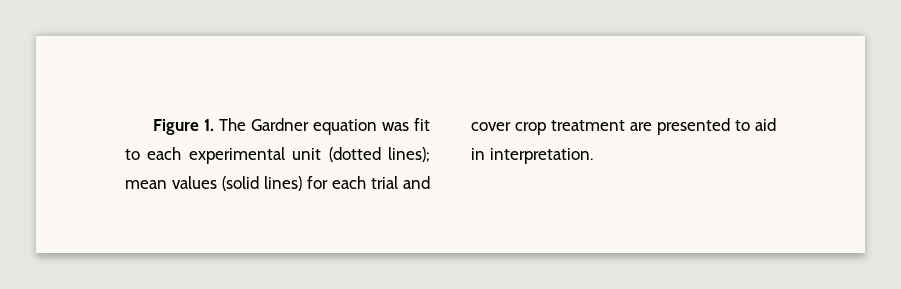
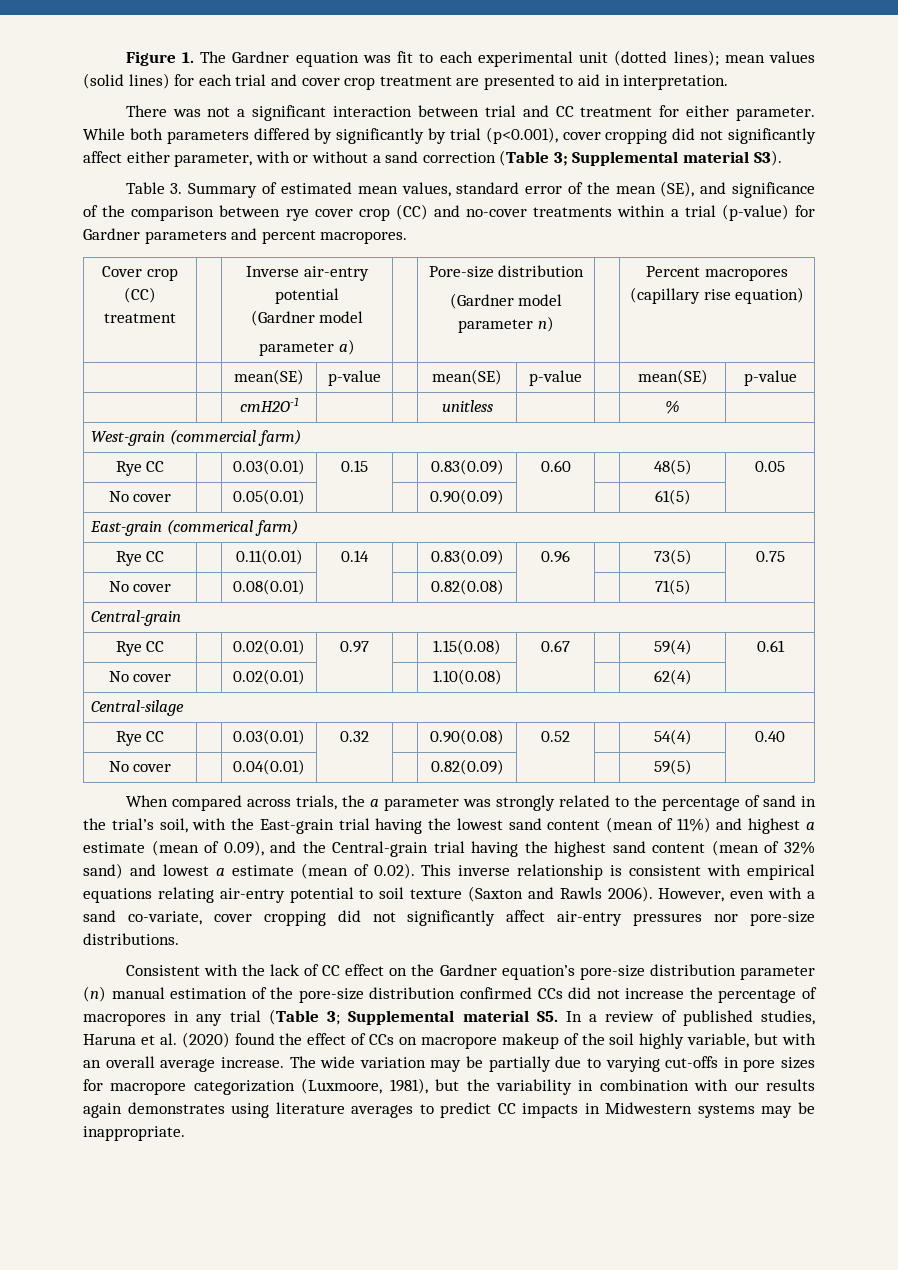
(593, 156) none -> [125,105,815,121] [83,127,816,144] [83,150,782,167] [125,181,816,198] [83,204,815,221] [83,228,408,244] [102,266,178,281] [124,287,156,303] [104,313,176,323] [246,266,369,281] [275,288,339,304] [250,310,364,326] [259,339,355,356] [428,265,585,278] [449,293,563,309] [458,316,554,333] [646,266,788,281] [629,287,805,304] [234,369,304,385] [328,370,381,386] [432,369,502,385] [529,370,582,386] [637,369,708,385] [743,370,797,386] [239,397,299,412] [441,400,493,412] [665,400,680,414] [91,429,301,446] [115,461,165,476] [233,459,305,475] [341,460,368,472] [430,459,504,475] [540,460,571,472] [653,459,692,475] [755,461,785,472] [108,491,172,502] [233,489,305,505] [430,489,504,505] [654,489,691,505] [90,519,298,536] [115,551,165,566] [235,549,303,565] [341,550,369,562] [430,549,504,565] [541,550,570,563] [653,549,692,565] [755,551,785,562] [108,581,172,592] [233,579,305,595] [430,579,504,595] [654,579,691,595] [91,610,182,626] [115,641,165,656] [233,639,305,655] [340,641,369,653] [433,639,501,655] [541,640,570,652] [653,639,692,655] [756,640,785,652] [108,671,172,682] [233,669,305,685] [432,669,502,685] [653,669,692,685] [91,700,185,716] [115,731,165,746] [233,729,305,745] [340,731,369,742] [430,729,504,745] [541,731,570,742] [653,729,692,745] [755,731,785,742] [108,761,172,772] [233,759,305,775] [430,759,504,775] [653,759,692,775] [125,795,816,811] [83,817,815,834] [83,840,815,857] [83,863,816,880] [83,886,815,903] [83,910,815,926] [83,933,179,945] [125,964,815,980] [83,986,817,1003] [83,1009,815,1026] [83,1032,817,1049] [83,1056,815,1072] [83,1078,815,1095] [83,1102,816,1118] [83,1126,185,1141] // There was not a significant interaction between trial and CC treatment for either parameter. While both parameters differed by significantly by trial (p<0.001), cover cropping did not significantly affect either parameter, with or without a sand correction (Table 3; Supplemental material S3). // Table 3. Summary of estimated mean values, standard error of the mean (SE), and significance of the comparison between rye cover crop (CC) and no-cover treatments within a trial (p-value) for Gardner parameters and percent macropores. // Cover crop (CC) treatment | | Inverse air-entry potential // (Gardner model // parameter a) | | Pore-size distribution // (Gardner model parameter n) | | Percent macropores (capillary rise equation) // | | mean(SE) | p-value | | mean(SE) | p-value | | mean(SE) | p-value // | | cmH2O-1 | | | unitless | | | % | // West-grain (commercial farm) // Rye CC | | 0.03(0.01) | 0.15 | | 0.83(0.09) | 0.60 | | 48(5) | 0.05 // No cover | | 0.05(0.01) | | | 0.90(0.09) | | | 61(5) | // East-grain (commerical farm) // Rye CC | | 0.11(0.01) | 0.14 | | 0.83(0.09) | 0.96 | | 73(5) | 0.75 // No cover | | 0.08(0.01) | | | 0.82(0.08) | | | 71(5) | // Central-grain // Rye CC | | 0.02(0.01) | 0.97 | | 1.15(0.08) | 0.67 | | 59(4) | 0.61 // No cover | | 0.02(0.01) | | | 1.10(0.08) | | | 62(4) | // Central-silage // Rye CC | | 0.03(0.01) | 0.32 | | 0.90(0.08) | 0.52 | | 54(4) | 0.40 // No cover | | 0.04(0.01) | | | 0.82(0.09) | | | 59(5) | // When compared across trials, the a parameter was strongly related to the percentage of sand in the trial’s soil, with the East-grain trial having the lowest sand content (mean of 11%) and highest a estimate (mean of 0.09), and the Central-grain trial having the highest sand content (mean of 32% sand) and lowest a estimate (mean of 0.02). This inverse relationship is consistent with empirical equations relating air-entry potential to soil texture (Saxton and Rawls 2006). However, even with a sand co-variate, cover cropping did not significantly affect air-entry pressures nor pore-size distributions. // Consistent with the lack of CC effect on the Gardner equation’s pore-size distribution parameter (n) manual estimation of the pore-size distribution confirmed CCs did not increase the percentage of macropores in any trial (Table 3; Supplemental material S5. In a review of published studies, Haruna et al. (2020) found the effect of CCs on macropore makeup of the soil highly variable, but with an overall average increase. The wide variation may be partially due to varying cut-offs in pore sizes for macropore categorization (Luxmoore, 1981), but the variability in combination with our results again demonstrates using literature averages to predict CC impacts in Midwestern systems may be inappropriate.

